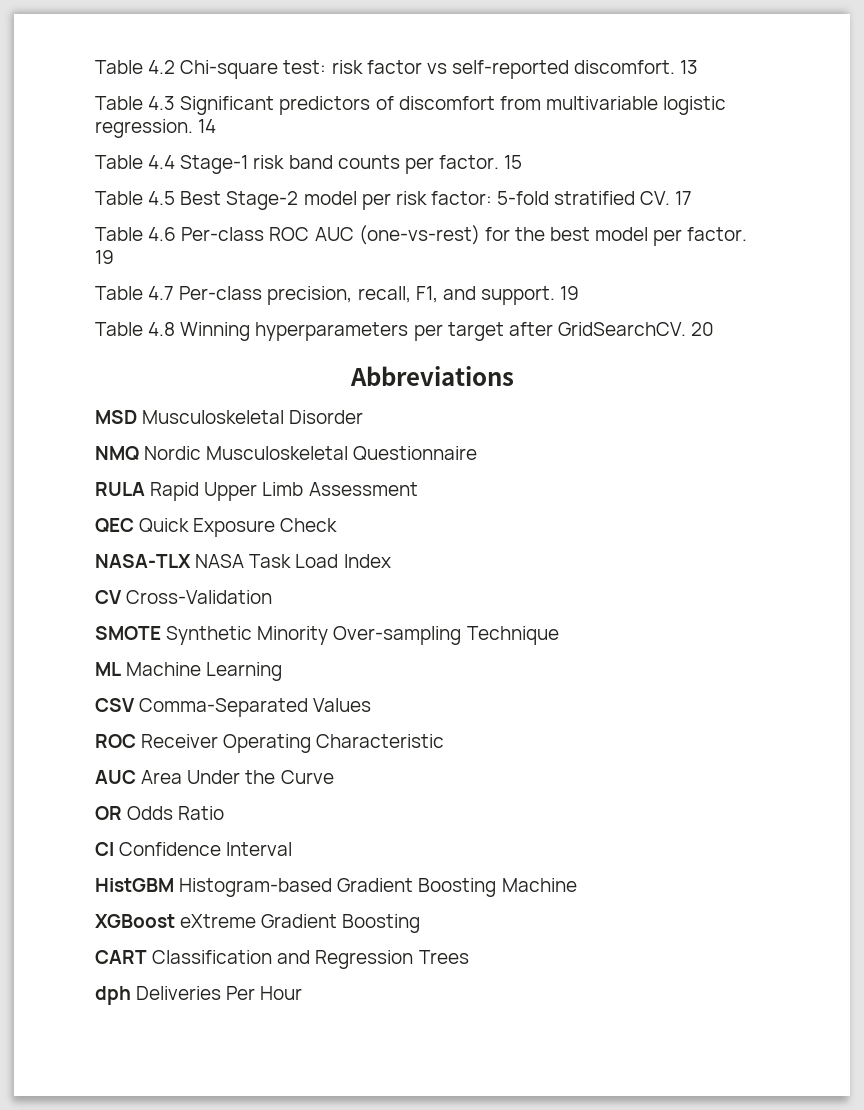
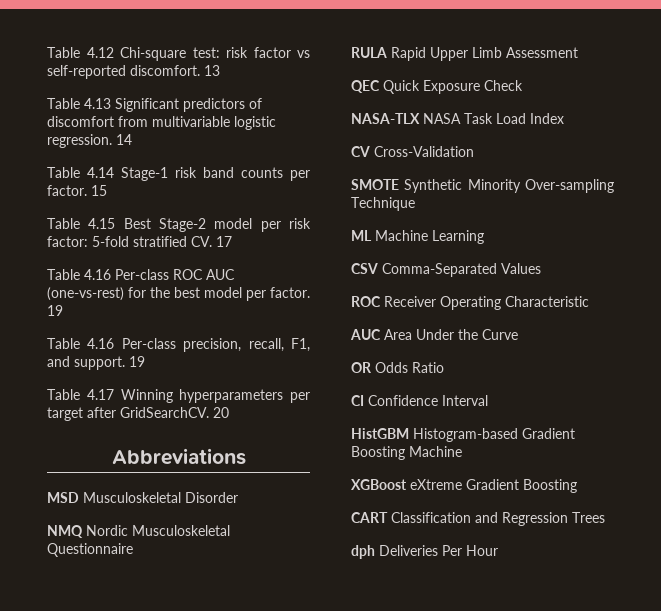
[95,60,176,74] Table 4.2 -> [47,47,114,58] Table 4.12
[148,96,176,110] 4.3 -> [84,98,111,109] 4.13
[148,155,176,169] 4.4 -> [87,167,114,178] 4.14
[148,191,176,205] 4.5 -> [88,218,116,229] 4.15
[148,227,177,241] 4.6 -> [84,269,111,280] 4.16
[148,286,175,300] 4.7 -> [87,338,115,349] 4.16
[148,322,176,336] 4.8 -> [86,389,114,400] 4.17

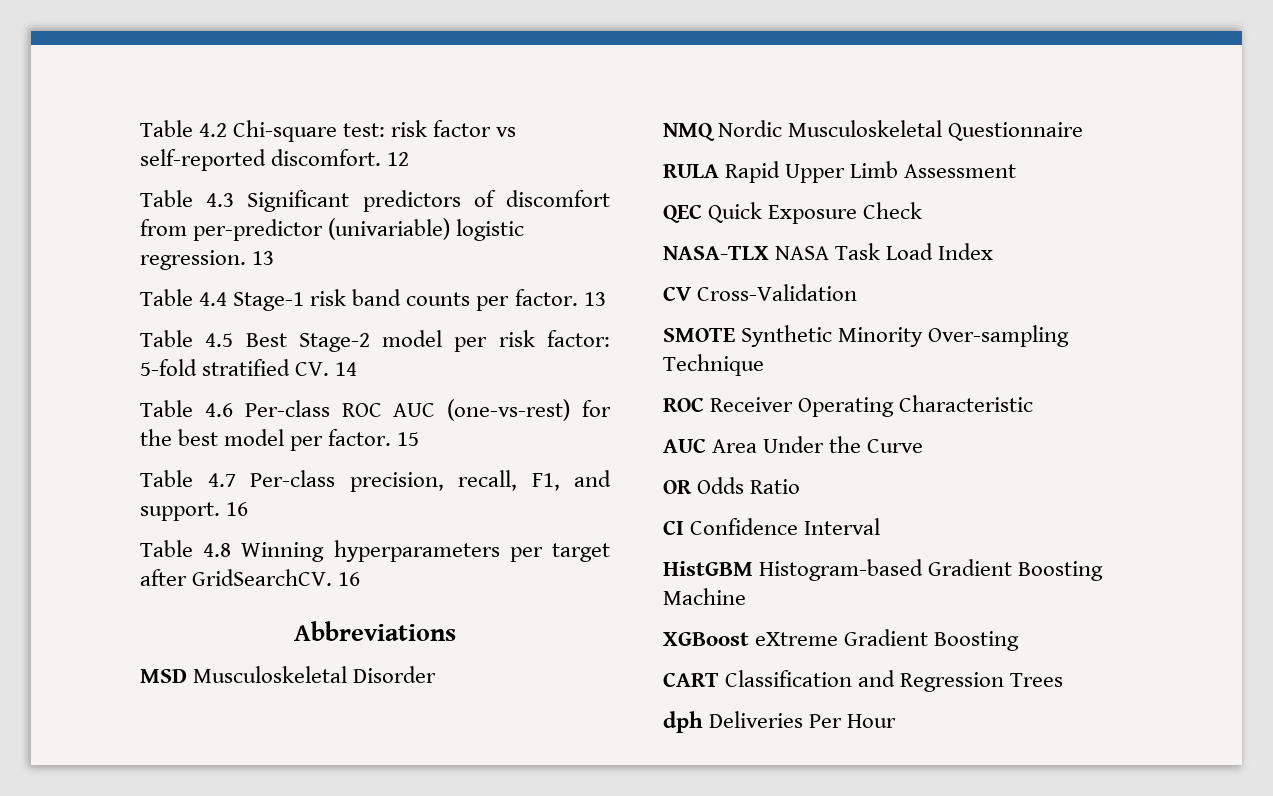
[47,47,114,58] Table 4.12 -> [140,120,228,137] Table 4.2
[204,65,220,76] [47,98,111,109] 13 // Table 4.13 -> [387,152,410,166] [140,190,235,207] 12 // Table 4.3
[152,116,230,127] multivariable -> [193,218,451,241] per-predictor (univariable)
[116,134,132,145] [47,167,114,178] 14 // Table 4.14 -> [252,251,275,265] [140,289,228,306] 13 // Table 4.4
[91,185,107,196] [47,218,116,229] 15 // Table 4.15 -> [583,292,606,306] [140,330,234,347] 13 // Table 4.5
[216,236,232,247] [47,269,111,280] 17 // Table 4.16 -> [335,362,358,376] [140,400,233,417] 14 // Table 4.6
[47,305,63,316] [47,338,115,349] 19 // Table 4.16 -> [397,432,420,446] [140,470,236,487] 15 // Table 4.7
[129,356,145,367] [47,389,114,400] 19 // Table 4.17 -> [226,502,249,516] [140,540,232,557] 16 // Table 4.8
[213,407,229,418] 20 -> [338,572,361,586] 16
[351,230,484,244] [351,263,541,277] // ML Machine Learning // CSV Comma-Separated Values -> (764, 365) none

